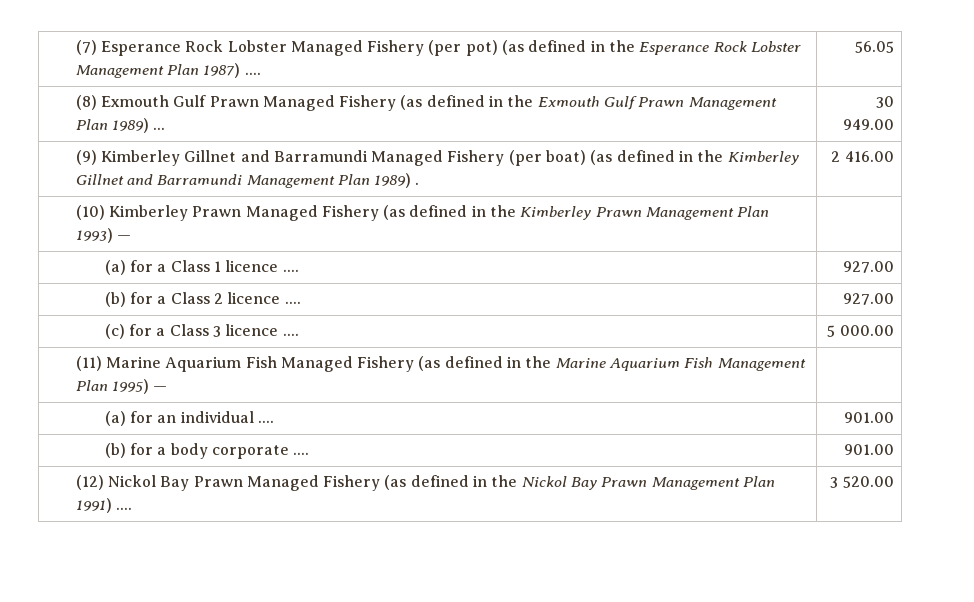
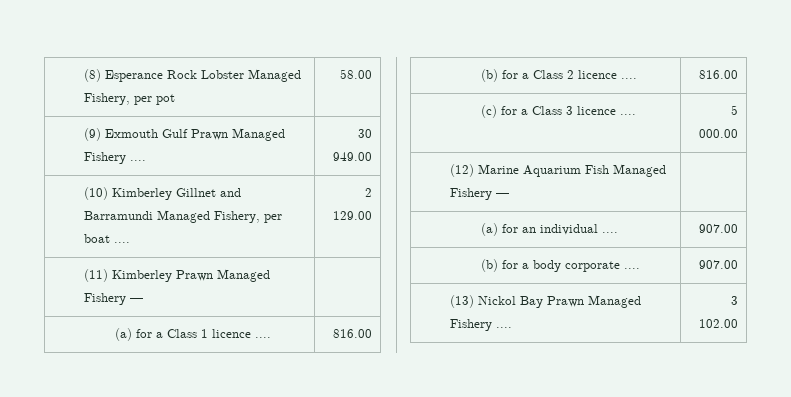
[75,40,97,55] (7) -> [83,69,101,82] (8)
[367,40,802,56] [75,63,261,78] [854,41,894,53] [75,95,97,110] Fishery (per pot) (as defined in the Esperance Rock Lobster Management Plan 1987) .... | 56.05 // (8) -> [83,93,175,105] [339,69,372,79] [83,128,101,141] Fishery, per pot | 58.00 // (9)
[400,95,777,110] [75,118,166,133] (as defined in the Exmouth Gulf Prawn Management Plan 1989) ... -> [129,160,146,161] ....
[75,150,97,165] (9) -> [83,187,108,200] (10)
[447,150,799,166] [75,173,420,188] [831,151,894,162] [75,205,105,220] Fishery (per boat) (as defined in the Kimberley Gillnet and Barramundi Management Plan 1989) . | 2 416.00 // (10) -> [213,211,282,223] [83,234,130,243] [364,188,372,197] [332,211,372,220] [83,269,108,282] Fishery, per boat .... | 2 129.00 // (11)
[383,205,770,220] [75,228,113,243] (as defined in the Kimberley Prawn Management Plan 1993) -> (126, 299) none
[842,261,894,273] 927.00 -> [332,329,372,338] 816.00
[842,293,894,305] 927.00 -> [698,70,738,79] 816.00
[75,356,102,371] (11) -> [449,164,474,177] (12)
[418,356,806,371] [75,379,149,394] (as defined in the Marine Aquarium Fish Management Plan 1995) -> (492, 194) none
[843,412,894,423] 901.00 -> [698,224,738,233] 907.00
[843,444,894,455] [75,475,104,490] 901.00 // (12) -> [698,260,738,269] [449,295,474,308] 907.00 // (13)
[384,475,776,490] [75,498,112,513] (as defined in the Nickol Bay Prawn Management Plan 1991) -> (492, 325) none
[842,476,894,488] 520.00 -> [698,319,738,328] 102.00

